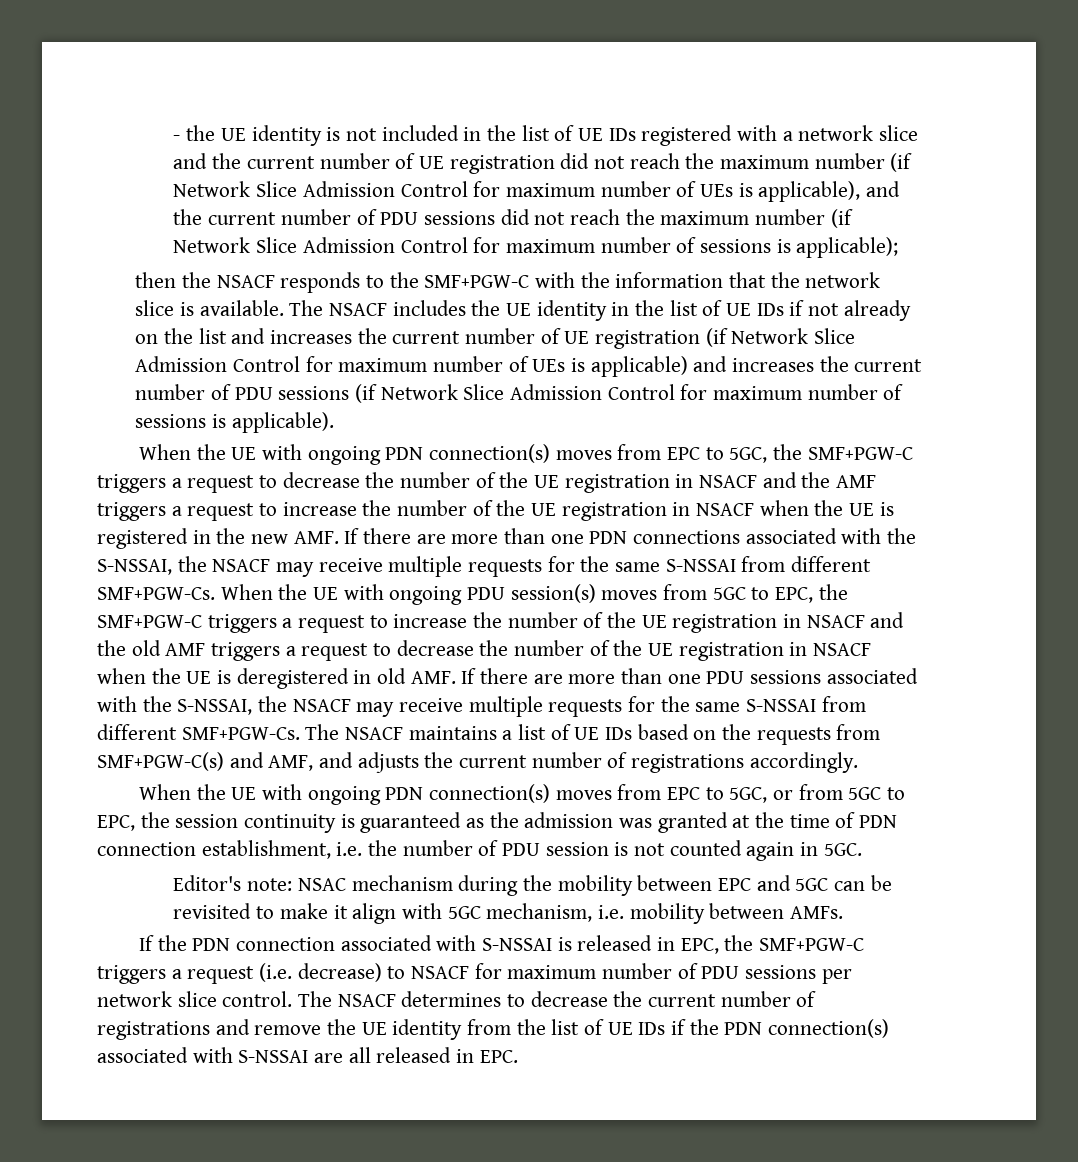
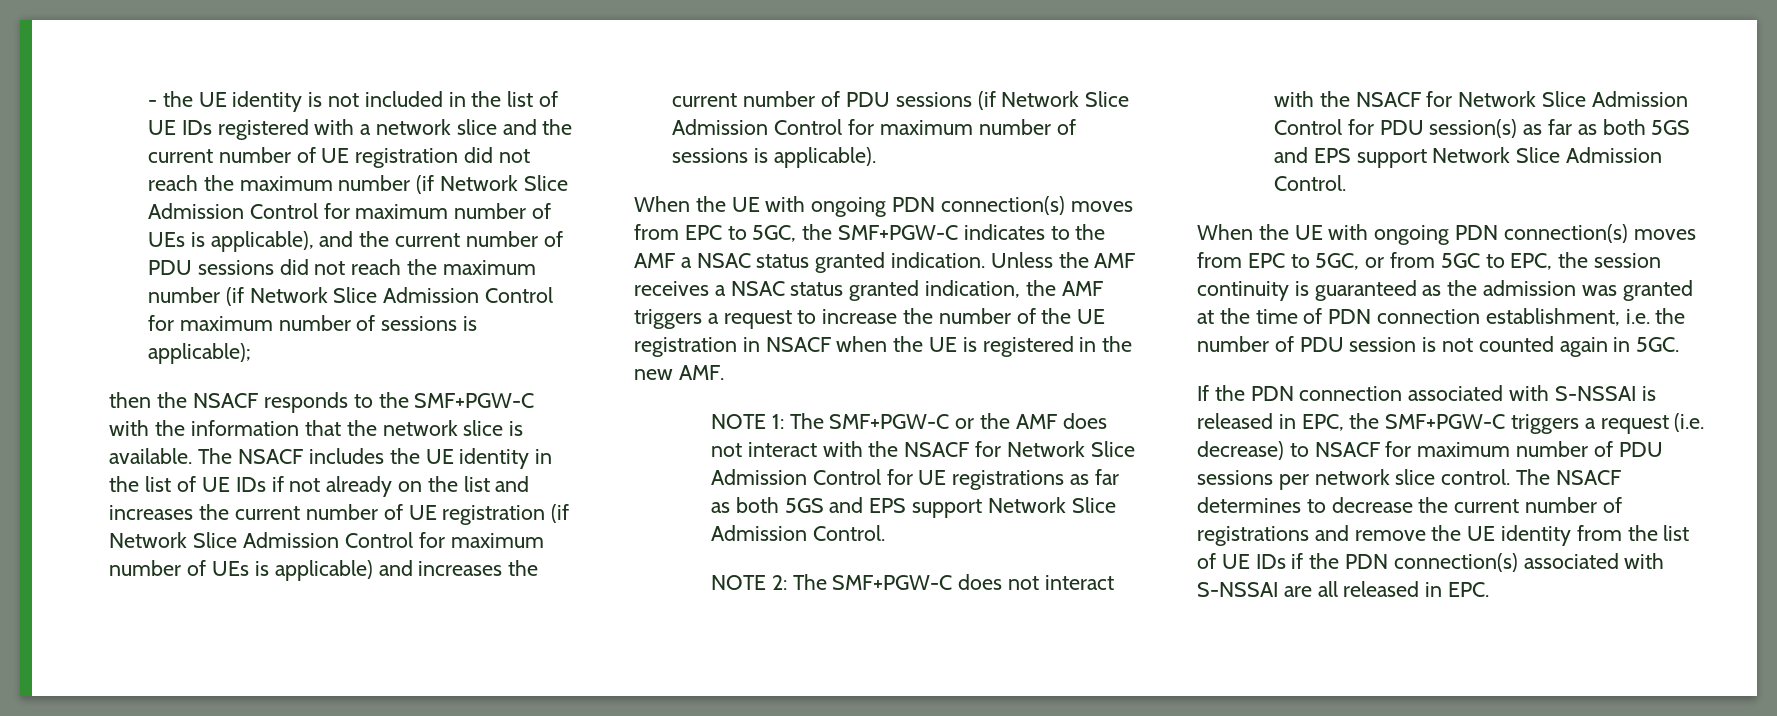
[97,472,797,493] triggers a request to decrease the number of the UE registration in NSACF and -> [963,224,1106,240] [634,252,1136,273] [634,280,1021,301] indicates to the AMF a NSAC status granted indication. Unless the AMF receives a NSAC status granted indication,
[344,528,917,544] [97,556,872,577] [97,584,848,605] [97,612,905,633] [97,640,872,661] [97,668,918,689] [97,696,866,717] [97,724,881,745] [97,752,858,773] If there are more than one PDN connections associated with the S-NSSAI, the NSACF may receive multiple requests for the same S-NSSAI from different SMF+PGW-Cs. When the UE with ongoing PDU session(s) moves from 5GC to EPC, the SMF+PGW-C triggers a request to increase the number of the UE registration in NSACF and the old AMF triggers a request to decrease the number of the UE registration in NSACF when the UE is deregistered in old AMF. If there are more than one PDU sessions associated with the S-NSSAI, the NSACF may receive multiple requests for the same S-NSSAI from different SMF+PGW-Cs. The NSACF maintains a list of UE IDs based on the requests from SMF+PGW-C(s) and AMF, and adjusts the current number of registrations accordingly. -> [710,413,1107,429] [710,441,1135,457] [710,469,1119,490] [710,497,1116,518] [710,525,885,541] [710,574,1114,590] [1273,91,1688,107] [1273,119,1691,138] [1273,147,1662,168] [1273,175,1346,191] // NOTE 1: The SMF+PGW-C or the AMF does not interact with the NSACF for Network Slice Admission Control for UE registrations as far as both 5GS and EPS support Network Slice Admission Control. // NOTE 2: The SMF+PGW-C does not interact with the NSACF for Network Slice Admission Control for PDU session(s) as far as both 5GS and EPS support Network Slice Admission Control.
[173,875,892,896] [173,903,843,924] // Editor's note: NSAC mechanism during the mobility between EPC and 5GC can be revisited to make it align with 5GC mechanism, i.e. mobility between AMFs. -> (1680, 344) none

